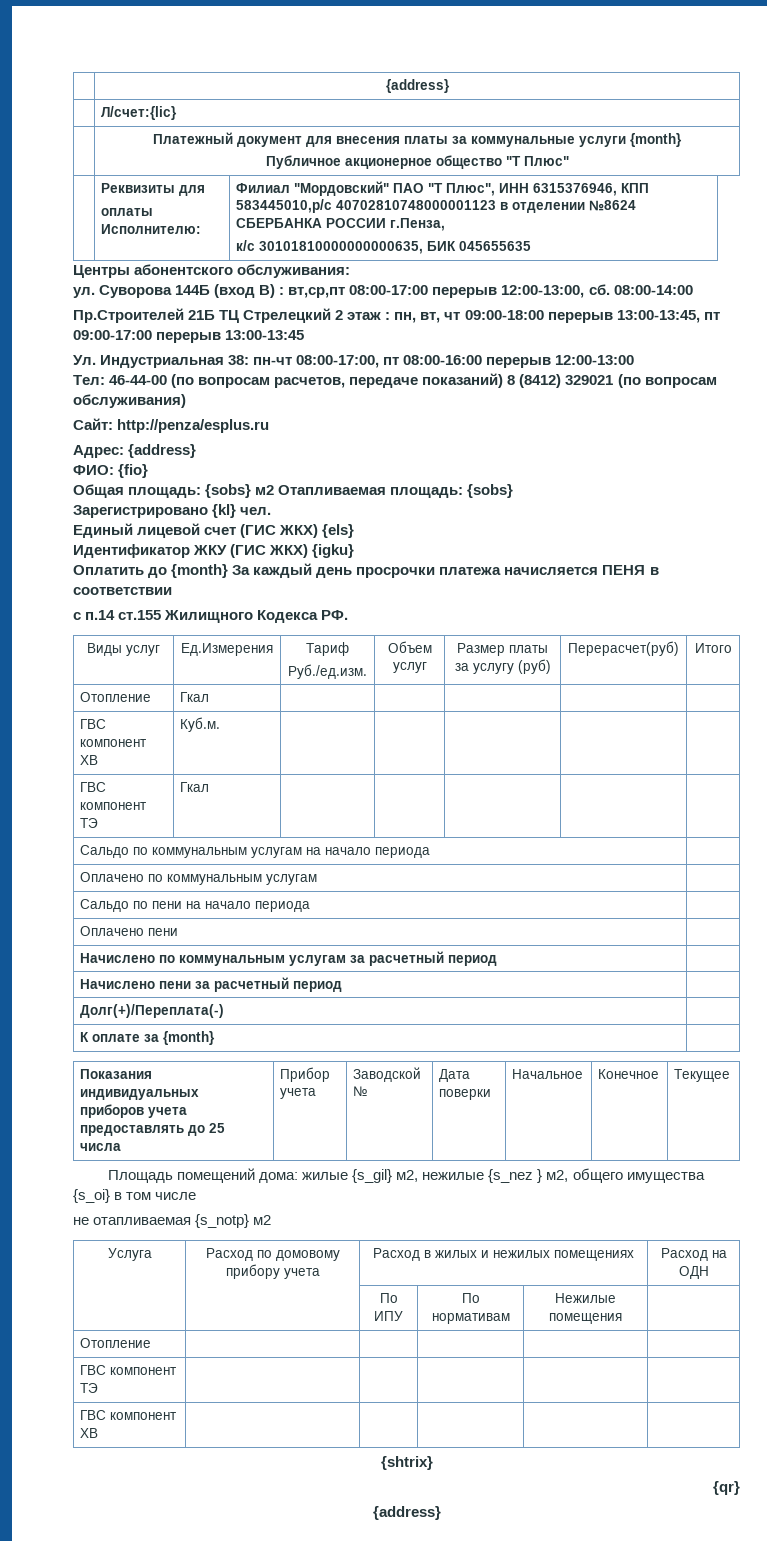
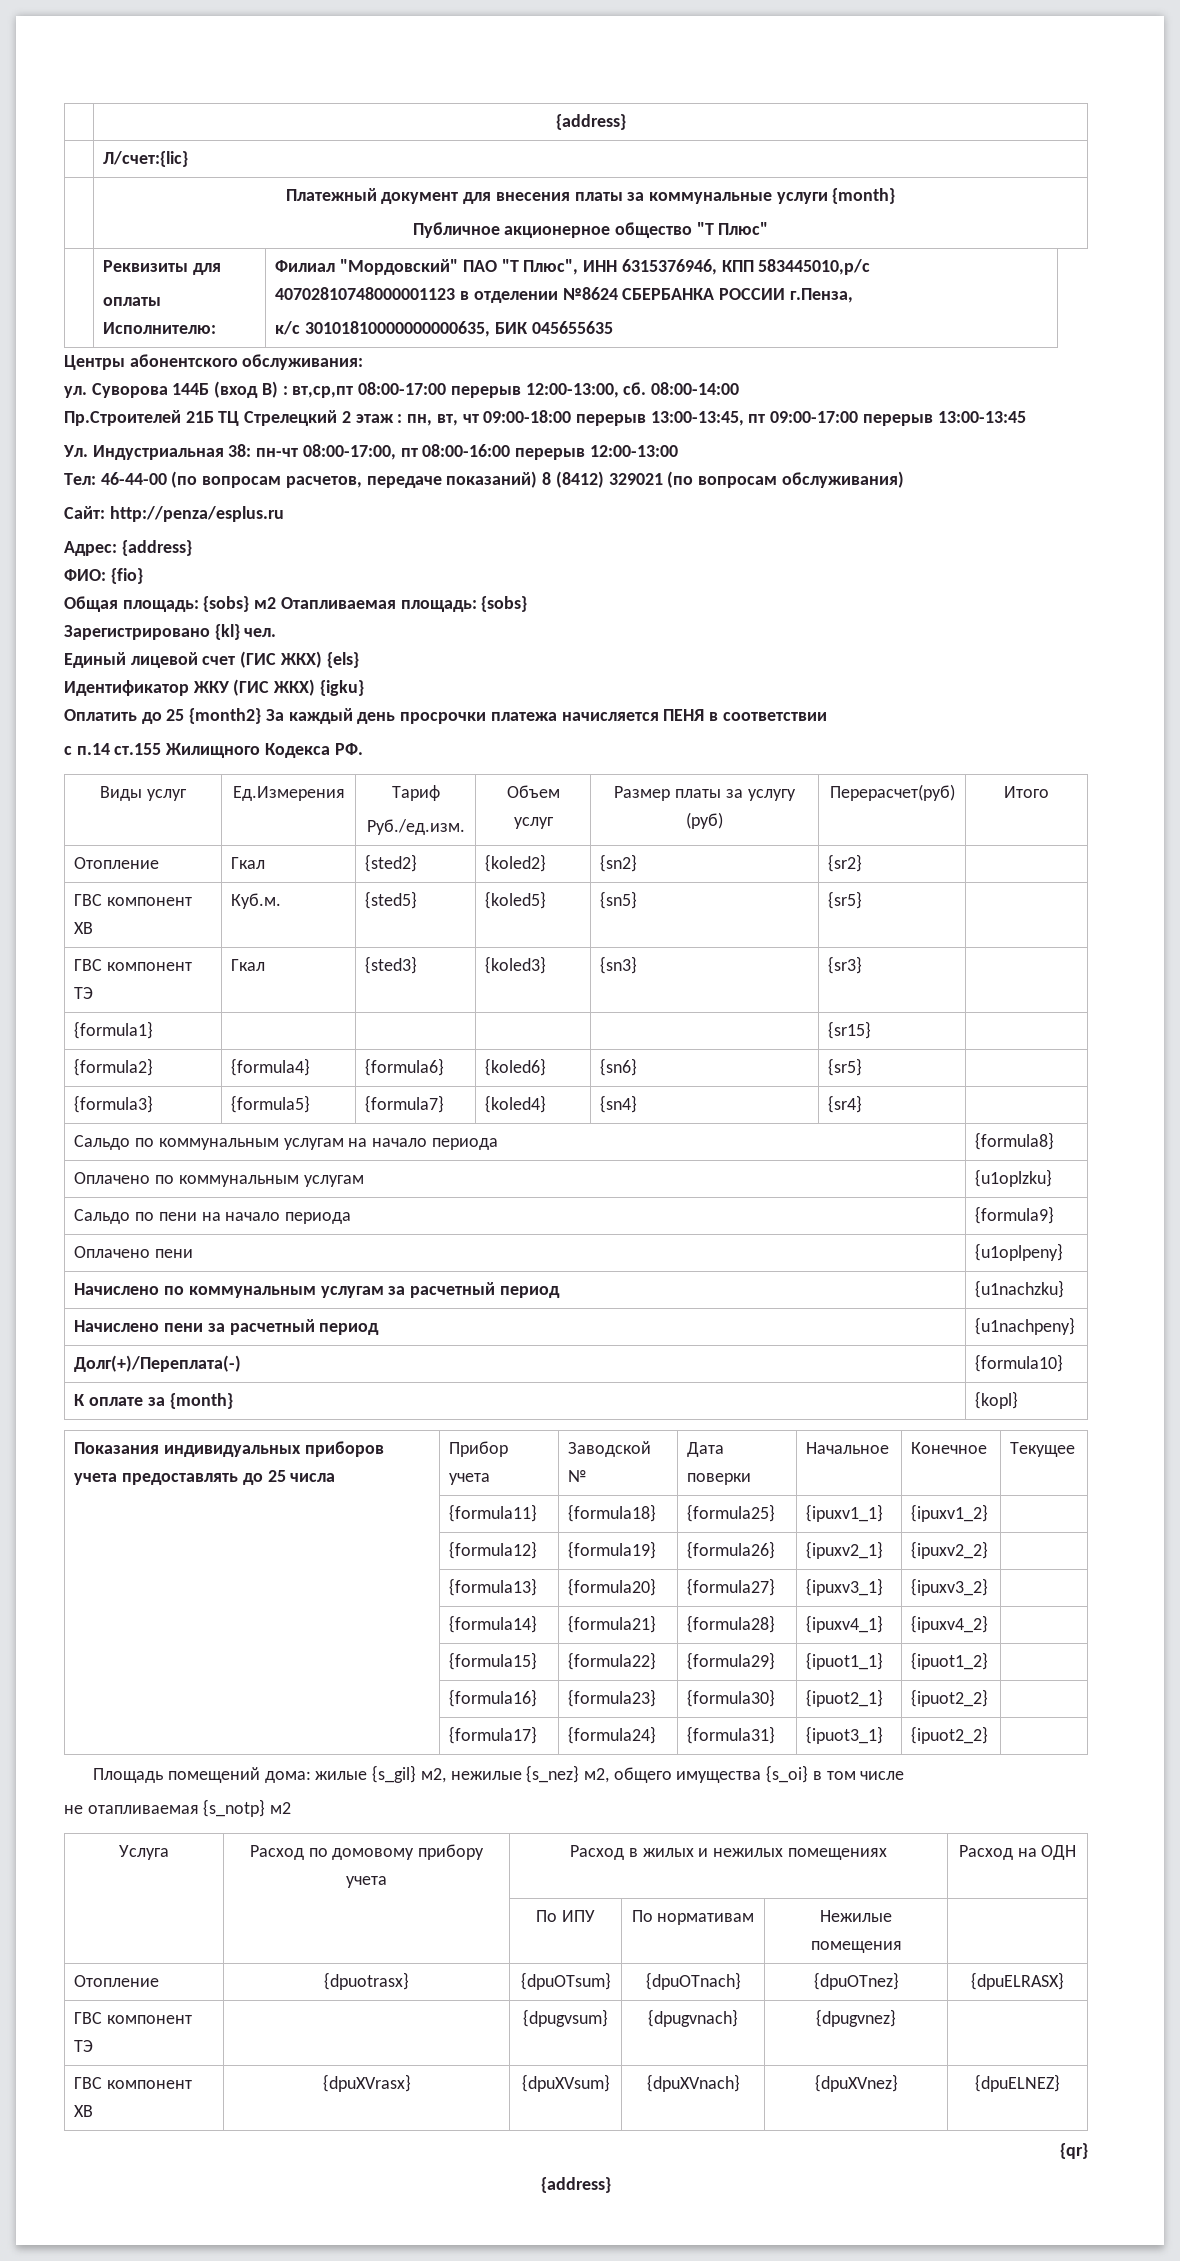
[171,564,229,578] {month} -> [166,708,262,724] 25 {month2}
(210, 697) | | | -> [365,854,418,872] [485,854,547,872] [600,854,638,872] [828,854,863,872] {sted2} | {koled2} | {sn2} | {sr2}
(221, 724) | | | -> [365,891,418,909] [485,891,547,909] [600,891,638,909] [828,891,863,909] {sted5} | {koled5} | {sn5} | {sr5}
(210, 787) | | | -> [365,956,418,974] [485,956,547,974] [600,956,638,974] [828,956,863,974] [74,1021,154,1039] [828,1021,872,1039] [74,1058,154,1076] [231,1058,311,1076] [365,1058,445,1076] [485,1058,547,1076] [600,1058,638,1076] [828,1058,863,1076] [74,1095,154,1113] [231,1095,311,1113] [365,1095,445,1113] [485,1095,547,1113] [600,1095,638,1113] [828,1095,863,1113] {sted3} | {koled3} | {sn3} | {sr3} | // {formula1} | | | | | {sr15} | // {formula2} | {formula4} | {formula6} | {koled6} | {sn6} | {sr5} | // {formula3} | {formula5} | {formula7} | {koled4} | {sn4} | {sr4}
(431, 852) none -> [975,1132,1055,1150] {formula8}
(318, 879) none -> [975,1169,1053,1187] {u1oplzku}
(311, 906) none -> [975,1206,1055,1224] {formula9}
(179, 932) none -> [975,1243,1064,1261] {u1oplpeny}
(498, 960) none -> [975,1280,1065,1298] {u1nachzku}
(343, 986) none -> [975,1317,1076,1335] {u1nachpeny}
(225, 1011) none -> [975,1354,1064,1372] {formula10}
(216, 1038) none -> [975,1391,1019,1409] {kopl}
(731, 1075) none -> [449,1504,538,1522] [568,1504,657,1522] [687,1504,776,1522] [806,1504,884,1522] [911,1504,989,1522] [449,1541,538,1559] [568,1541,657,1559] [687,1541,776,1559] [806,1541,884,1559] [911,1541,989,1559] [449,1578,538,1596] [568,1578,657,1596] [687,1578,776,1596] [806,1578,884,1596] [911,1578,989,1596] [449,1615,538,1633] [568,1615,657,1633] [687,1615,776,1633] [806,1615,884,1633] [911,1615,989,1633] [449,1652,538,1670] [568,1652,657,1670] [687,1652,776,1670] [806,1652,884,1670] [911,1652,989,1670] [449,1689,538,1707] [568,1689,657,1707] [687,1689,776,1707] [806,1689,884,1707] [911,1689,989,1707] [449,1726,538,1744] [568,1726,657,1744] [687,1726,776,1744] [806,1726,884,1744] [911,1726,989,1744] // | {formula11} | {formula18} | {formula25} | {ipuxv1_1} | {ipuxv1_2} | // | {formula12} | {formula19} | {formula26} | {ipuxv2_1} | {ipuxv2_2} | // | {formula13} | {formula20} | {formula27} | {ipuxv3_1} | {ipuxv3_2} | // | {formula14} | {formula21} | {formula28} | {ipuxv4_1} | {ipuxv4_2} | // | {formula15} | {formula22} | {formula29} | {ipuot1_1} | {ipuot1_2} | // | {formula16} | {formula23} | {formula30} | {ipuot2_1} | {ipuot2_2} | // | {formula17} | {formula24} | {formula31} | {ipuot3_1} | {ipuot2_2} |
[488,1169,543,1183] {s_nez } -> [526,1765,580,1783] {s_nez}
(152, 1343) | | | | -> [324,1972,409,1990] [520,1972,611,1990] [645,1972,741,1990] [813,1972,899,1990] [971,1972,1064,1990] {dpuotrasx} | {dpuOTsum} | {dpuOTnach} | {dpuOTnez} | {dpuELRASX}
[80,1410,177,1420] [80,1428,99,1438] [380,1456,433,1470] | | | // ГВС компонент ХВ | | | | | // {shtrix} -> [523,2009,608,2027] [648,2009,738,2027] [816,2009,896,2027] [74,2077,193,2089] [74,2105,94,2117] [322,2074,411,2092] [521,2074,610,2092] [646,2074,740,2092] [814,2074,898,2092] [975,2074,1060,2092] {dpugvsum} | {dpugvnach} | {dpugvnez} | // ГВС компонент ХВ | {dpuXVrasx} | {dpuXVsum} | {dpuXVnach} | {dpuXVnez} | {dpuELNEZ}

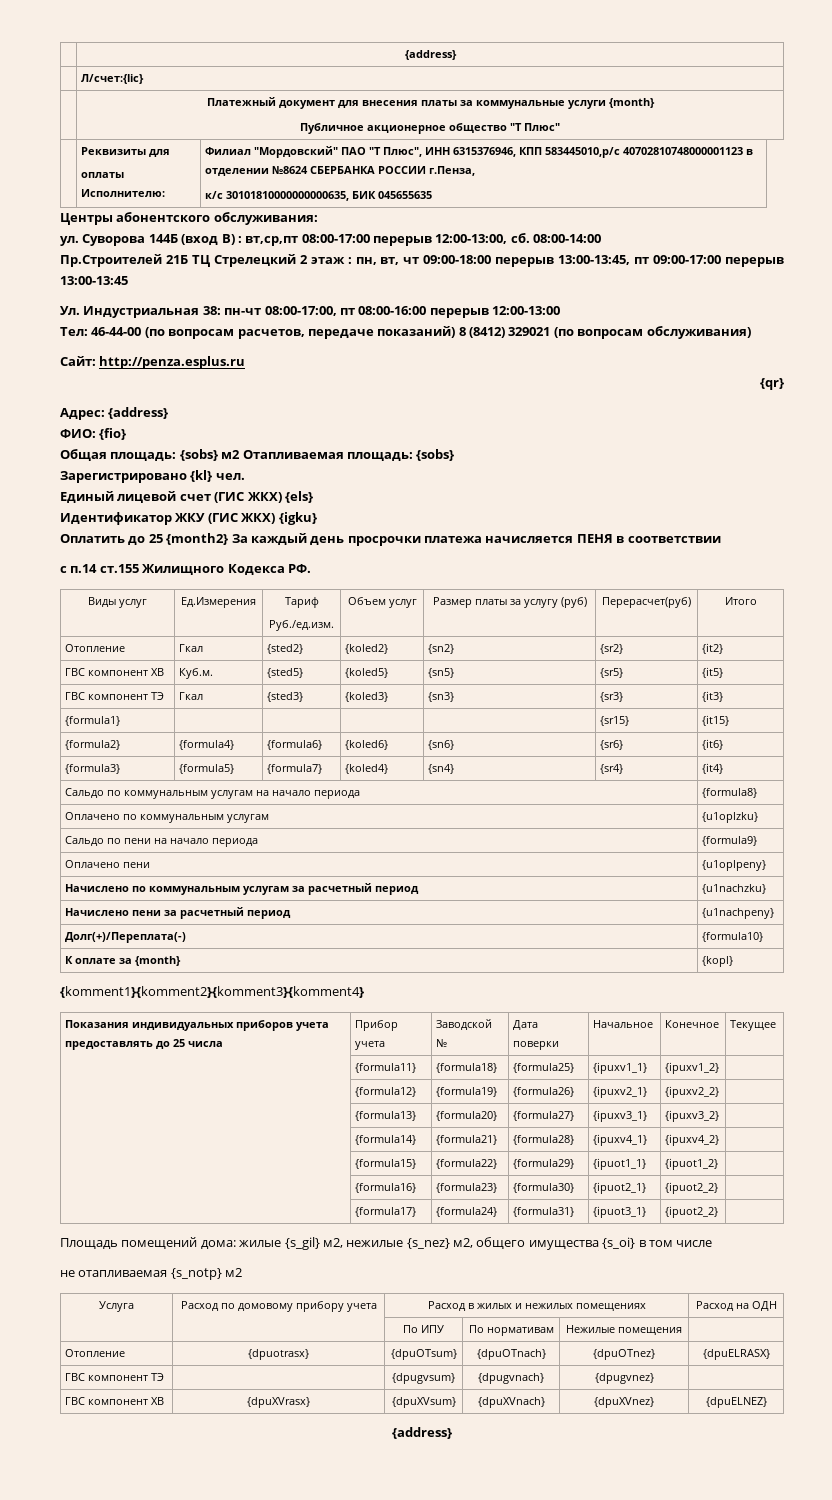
[109,506,284,522] http://penza/esplus.ru -> [99,356,246,369] [760,378,784,390] http://penza.esplus.ru // {qr}
(863, 863) none -> [702,643,724,654] {it2}
(863, 900) none -> [702,667,724,678] {it5}
(863, 965) none -> [702,691,724,702] {it3}
(872, 1030) none -> [702,715,730,726] {it15}
[828,1058,863,1076] {sr5} | -> [600,740,624,750] [702,739,724,750] {sr6} | {it6}
(863, 1104) none -> [702,763,724,774] {it4}
(1019, 1400) none -> [60,986,364,998] // {komment1}{komment2}{komment3}{komment4}
[1060,2143,1088,2159] // {qr} -> (767, 1402) none

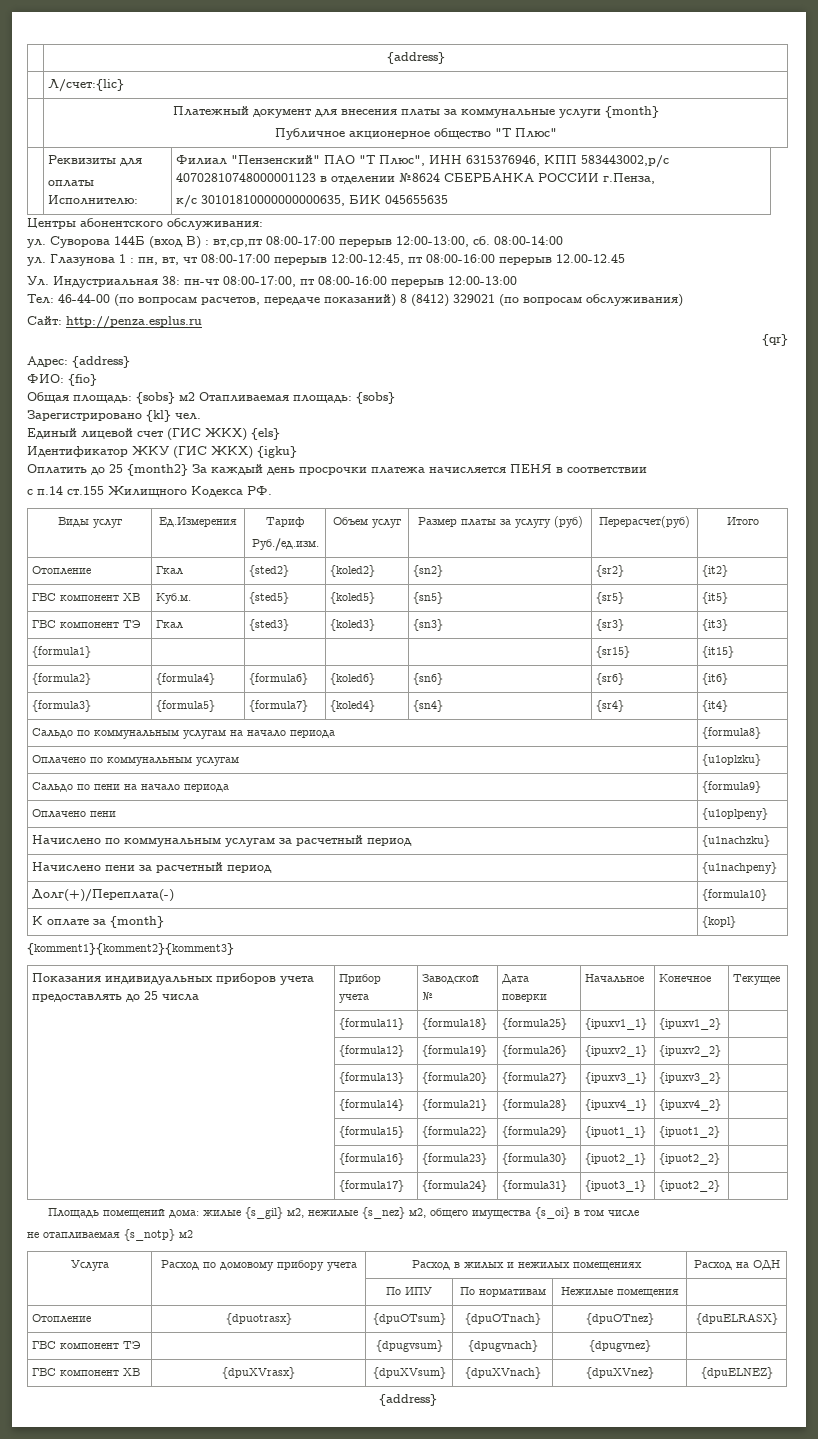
[254,146,339,158] "Мордовский" -> [231,155,321,164] "Пензенский"
[545,147,621,158] 583445010,р/с -> [581,155,670,168] 583443002,р/с
[60,254,784,267] [60,276,128,285] Пр.Строителей 21Б ТЦ Стрелецкий 2 этаж : пн, вт, чт 09:00-18:00 перерыв 13:00-13:45, пт 09:00-17:00 перерыв 13:00-13:45 -> [27,254,625,266] ул. Глазунова 1 : пн, вт, чт 08:00-17:00 перерыв 12:00-12:45, пт 08:00-16:00 перерыв 12.00-12.45
[60,986,364,998] {komment1}{komment2}{komment3}{komment4} -> [27,943,234,955] {komment1}{komment2}{komment3}

